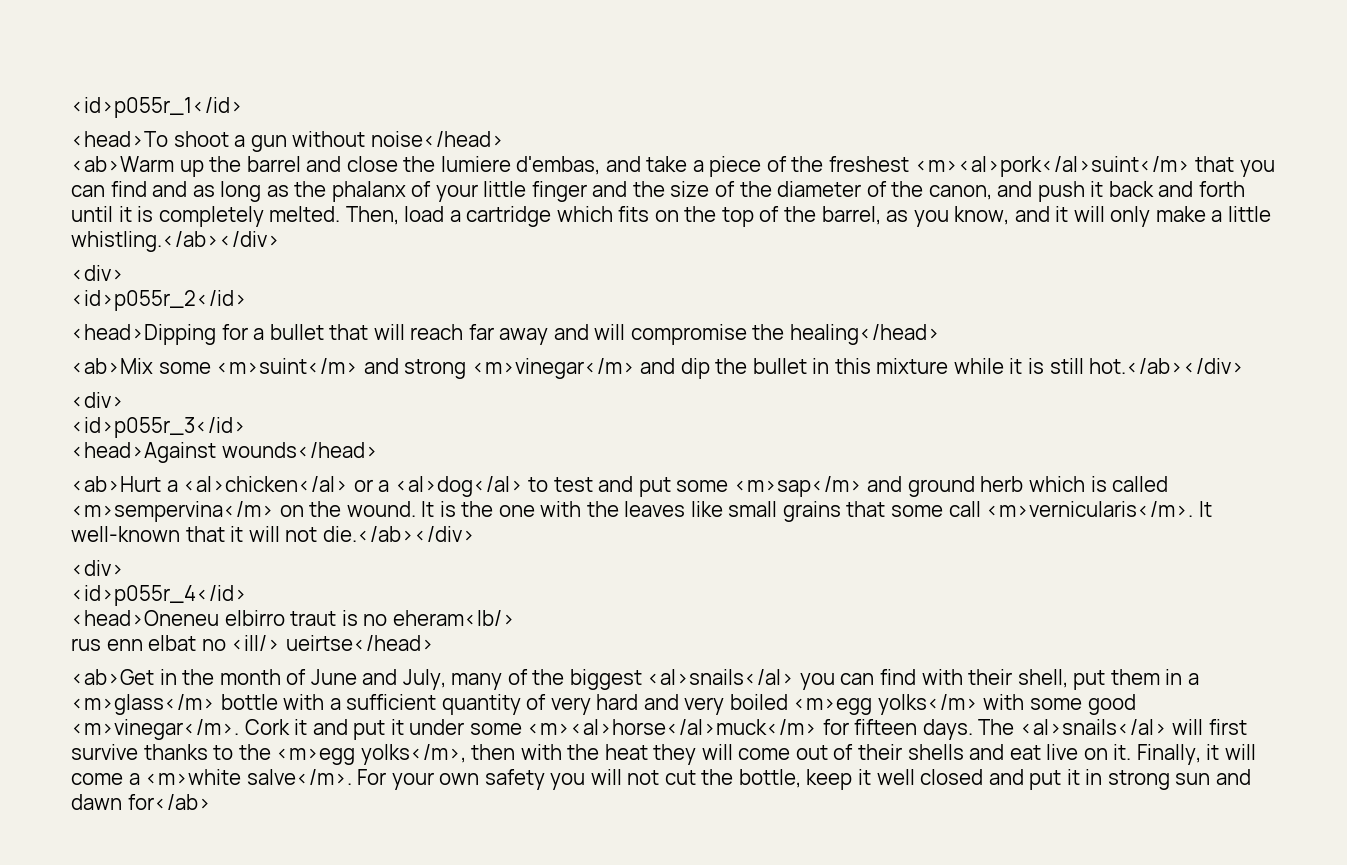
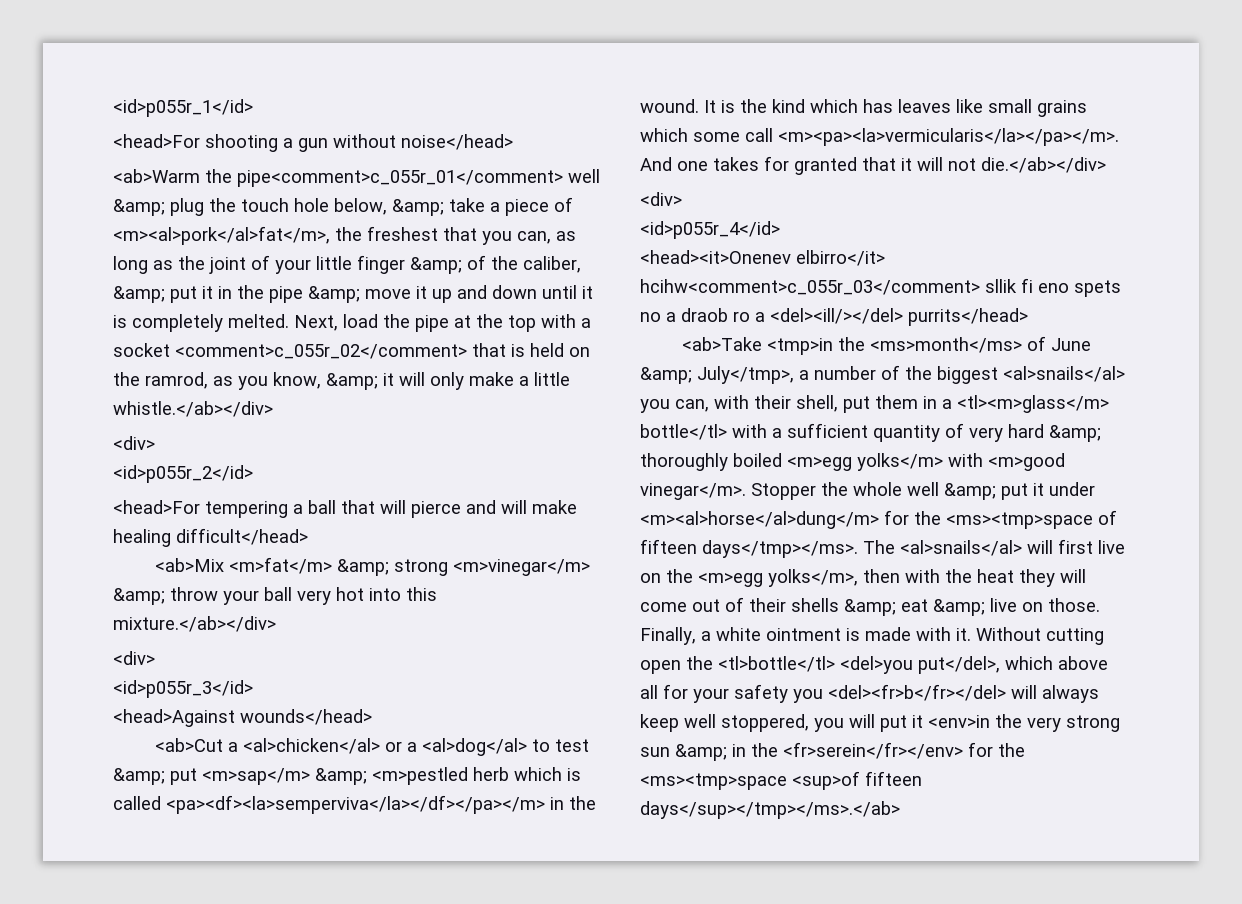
[71,131,229,147] <head>To shoot -> [113,134,278,152] <head>For shooting
[179,156,641,177] up the barrel and close the lumiere d'embas, and -> [205,169,600,187] [113,198,444,216] the pipe<comment>c_055r_01</comment> well &amp; plug the touch hole below, &amp;
(787, 164) none -> [113,226,330,245] <m><al>pork</al>fat</m>,
[914,156,1190,177] <m><al>pork</al>suint</m> -> (438, 233) none
[71,181,188,197] can find and -> [517,231,551,244] can,
[331,181,406,202] phalanx -> [209,257,246,274] joint
[592,181,1245,202] and the size of the diameter of the canon, and push it back and forth -> [410,255,581,274] [113,285,537,303] &amp; of the caliber, &amp; put it in the pipe &amp; move it up and down
[345,206,881,227] Then, load a cartridge which fits on the top of the barrel, -> [294,314,591,332] [113,343,590,359] [113,372,208,389] Next, load the pipe at the top with a socket <comment>c_055r_02</comment> that is held on the ramrod,
[1014,206,1050,222] and -> [326,373,378,390] &amp;
[71,231,280,252] whistling.</ab></div> -> [113,401,273,417] whistle.</ab></div>
[71,324,940,345] [71,358,1245,379] <head>Dipping for a bullet that will reach far away and will compromise the healing</head> // <ab>Mix some <m>suint</m> and strong <m>vinegar</m> and dip the bullet in this mixture while it is still hot.</ab></div> -> [113,500,577,518] [113,528,308,547] [154,557,590,576] [113,587,437,605] [113,616,276,632] <head>For tempering a ball that will pierce and will make healing difficult</head> // <ab>Mix <m>fat</m> &amp; strong <m>vinegar</m> &amp; throw your ball very hot into this mixture.</ab></div>
[71,476,161,492] <ab>Hurt -> [154,738,223,752] <ab>Cut
[598,476,975,497] and put some <m>sap</m> and ground -> [113,767,468,785] &amp; put <m>sap</m> &amp; <m>pestled
[71,501,304,522] <m>sempervina</m> on -> [166,795,564,814] <pa><df><la>semperviva</la></df></pa></m> in
[498,501,619,517] one with the -> [772,99,893,113] kind which has
[846,501,886,517] that -> [640,128,688,142] which
[986,501,1212,517] [71,526,180,542] <m>vernicularis</m>. It well-known -> [778,128,1119,146] [640,156,857,175] <m><pa><la>vermicularis</la></pa></m>. And one takes for granted
[71,610,515,626] [71,635,434,651] [71,669,503,690] <head>Oneneu elbirro traut is no eheram<lb/> // rus enn elbat no <ill/> ueirtse</head> // <ab>Get in the month of June and July, many -> [640,250,885,266] [640,278,1121,297] [640,308,1028,326] [681,336,1091,355] [640,366,876,384] <head><it>Onenev elbirro</it> hcihw<comment>c_055r_03</comment> sllik fi eno spets no a draob ro a <del><ill/></del> purrits</head> // <ab>Take <tmp>in the <ms>month</ms> of June &amp; July</tmp>, a number
[840,669,917,685] can find -> [675,399,709,412] can,
[71,694,278,715] <m>glass</m> bottle -> [957,395,1109,413] [640,424,727,440] <tl><m>glass</m> bottle</tl>
[643,694,725,715] and very -> [1049,425,1101,442] [640,453,728,471] &amp; thoroughly
[1030,694,1136,715] [71,719,973,740] some good <m>vinegar</m>. Cork it and put it under some <m><al>horse</al>muck</m> for fifteen days. -> [988,453,1065,471] [640,482,1095,500] [640,510,1117,529] [640,539,858,558] <m>good vinegar</m>. Stopper the whole well &amp; put it under <m><al>horse</al>dung</m> for the <ms><tmp>space of fifteen days</tmp></ms>.
[71,744,234,760] survive thanks to -> [1098,540,1125,554] [640,573,661,583] live on
[969,744,1256,765] [71,769,1251,790] [71,794,211,810] and eat live on it. Finally, it will come a <m>white salve</m>. For your own safety you will not cut the bottle, keep it well closed and put it in strong sun and dawn for</ab> -> [844,598,1100,616] [640,627,1104,645] [640,656,1108,674] [640,684,1099,703] [640,714,1120,732] [640,742,1025,761] [640,771,922,790] [640,801,900,819] &amp; eat &amp; live on those. Finally, a white ointment is made with it. Without cutting open the <tl>bottle</tl> <del>you put</del>, which above all for your safety you <del><fr>b</fr></del> will always keep well stoppered, you will put it <env>in the very strong sun &amp; in the <fr>serein</fr></env> for the <ms><tmp>space <sup>of fifteen days</sup></tmp></ms>.</ab>

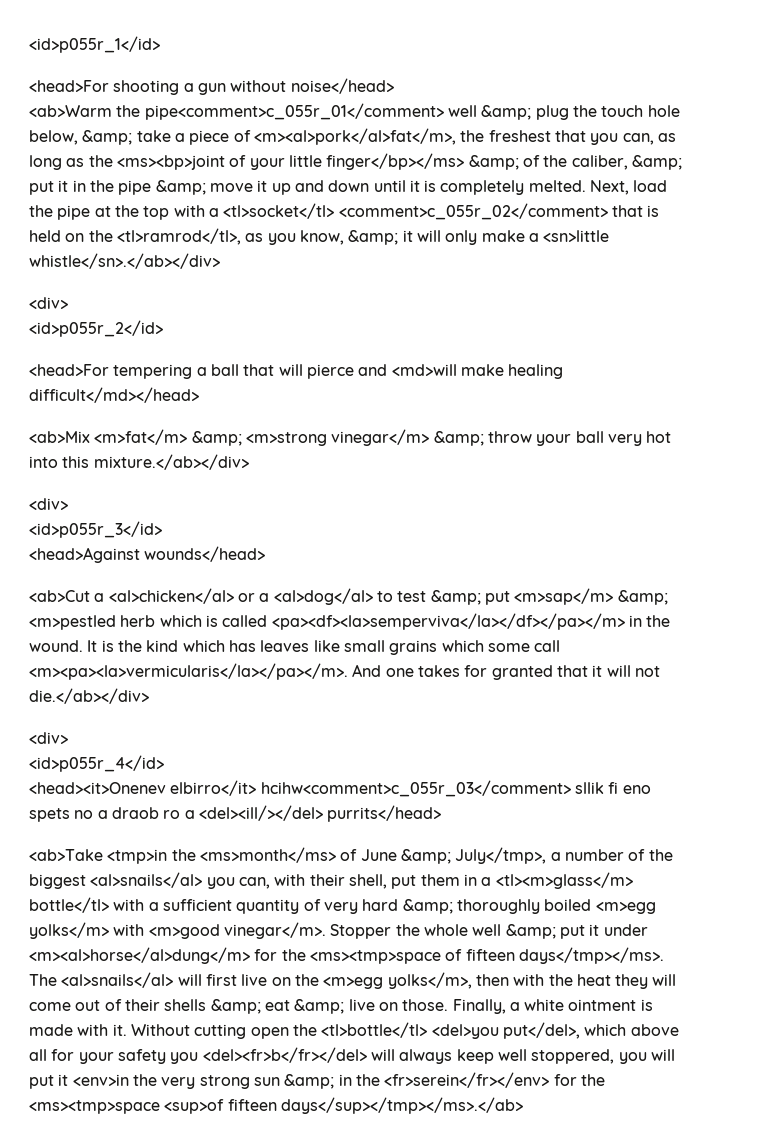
[209,257,246,274] joint -> [116,155,225,170] <ms><bp>joint
[357,255,405,274] finger -> [326,153,465,170] finger</bp></ms>
[113,343,170,357] socket -> [223,203,335,219] <tl>socket</tl>
[145,372,208,389] ramrod, -> [116,228,241,245] <tl>ramrod</tl>,
[534,372,570,386] [113,401,273,417] little whistle.</ab></div> -> [543,230,610,242] [29,253,220,269] <sn>little whistle</sn>.</ab></div>
[501,500,527,514] will -> [391,364,457,376] <md>will
[176,528,308,545] difficult</head> -> [29,387,199,403] difficult</md></head>
[393,559,590,576] strong <m>vinegar</m> -> [245,429,430,446] <m>strong vinegar</m>

